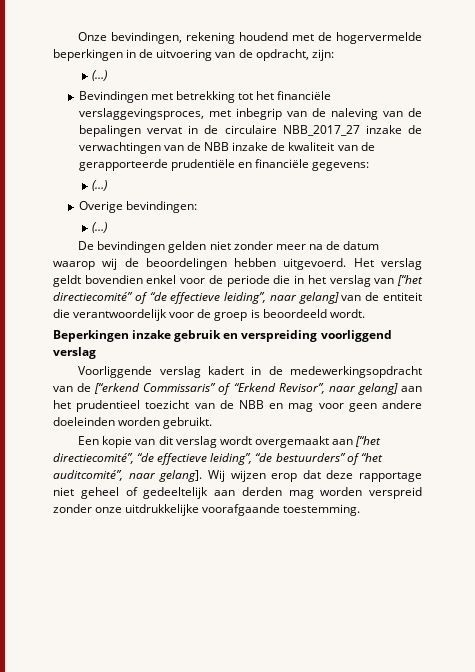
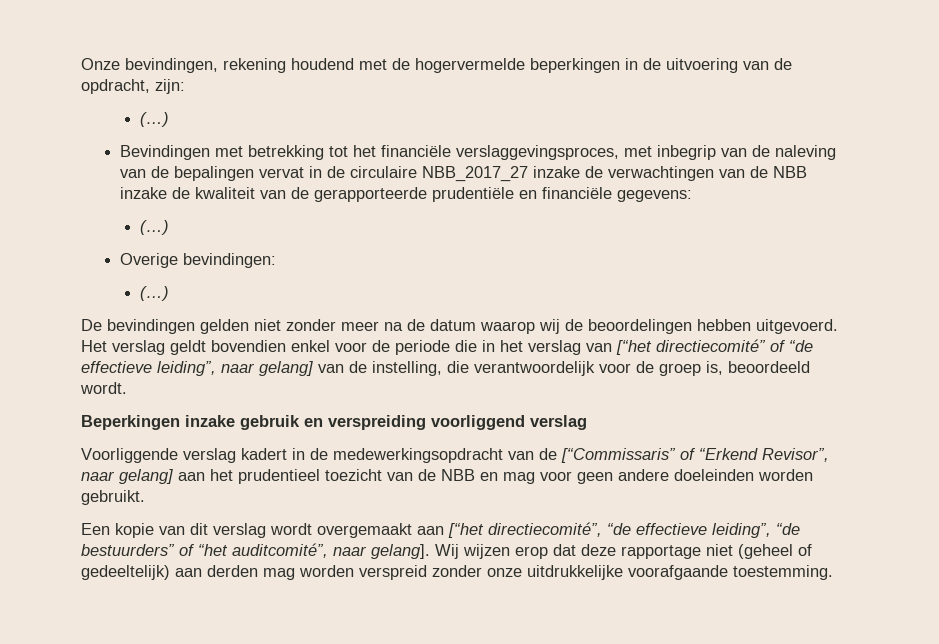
[383,292,422,301] entiteit -> [372,361,442,376] instelling,
[250,309,260,318] is -> [706,361,723,375] is,
[94,383,217,394] [“erkend Commissaris” -> [561,448,676,463] [“Commissaris”
[80,487,209,499] geheel of gedeeltelijk -> [738,544,812,559] [81,565,170,580] (geheel of gedeeltelijk)

